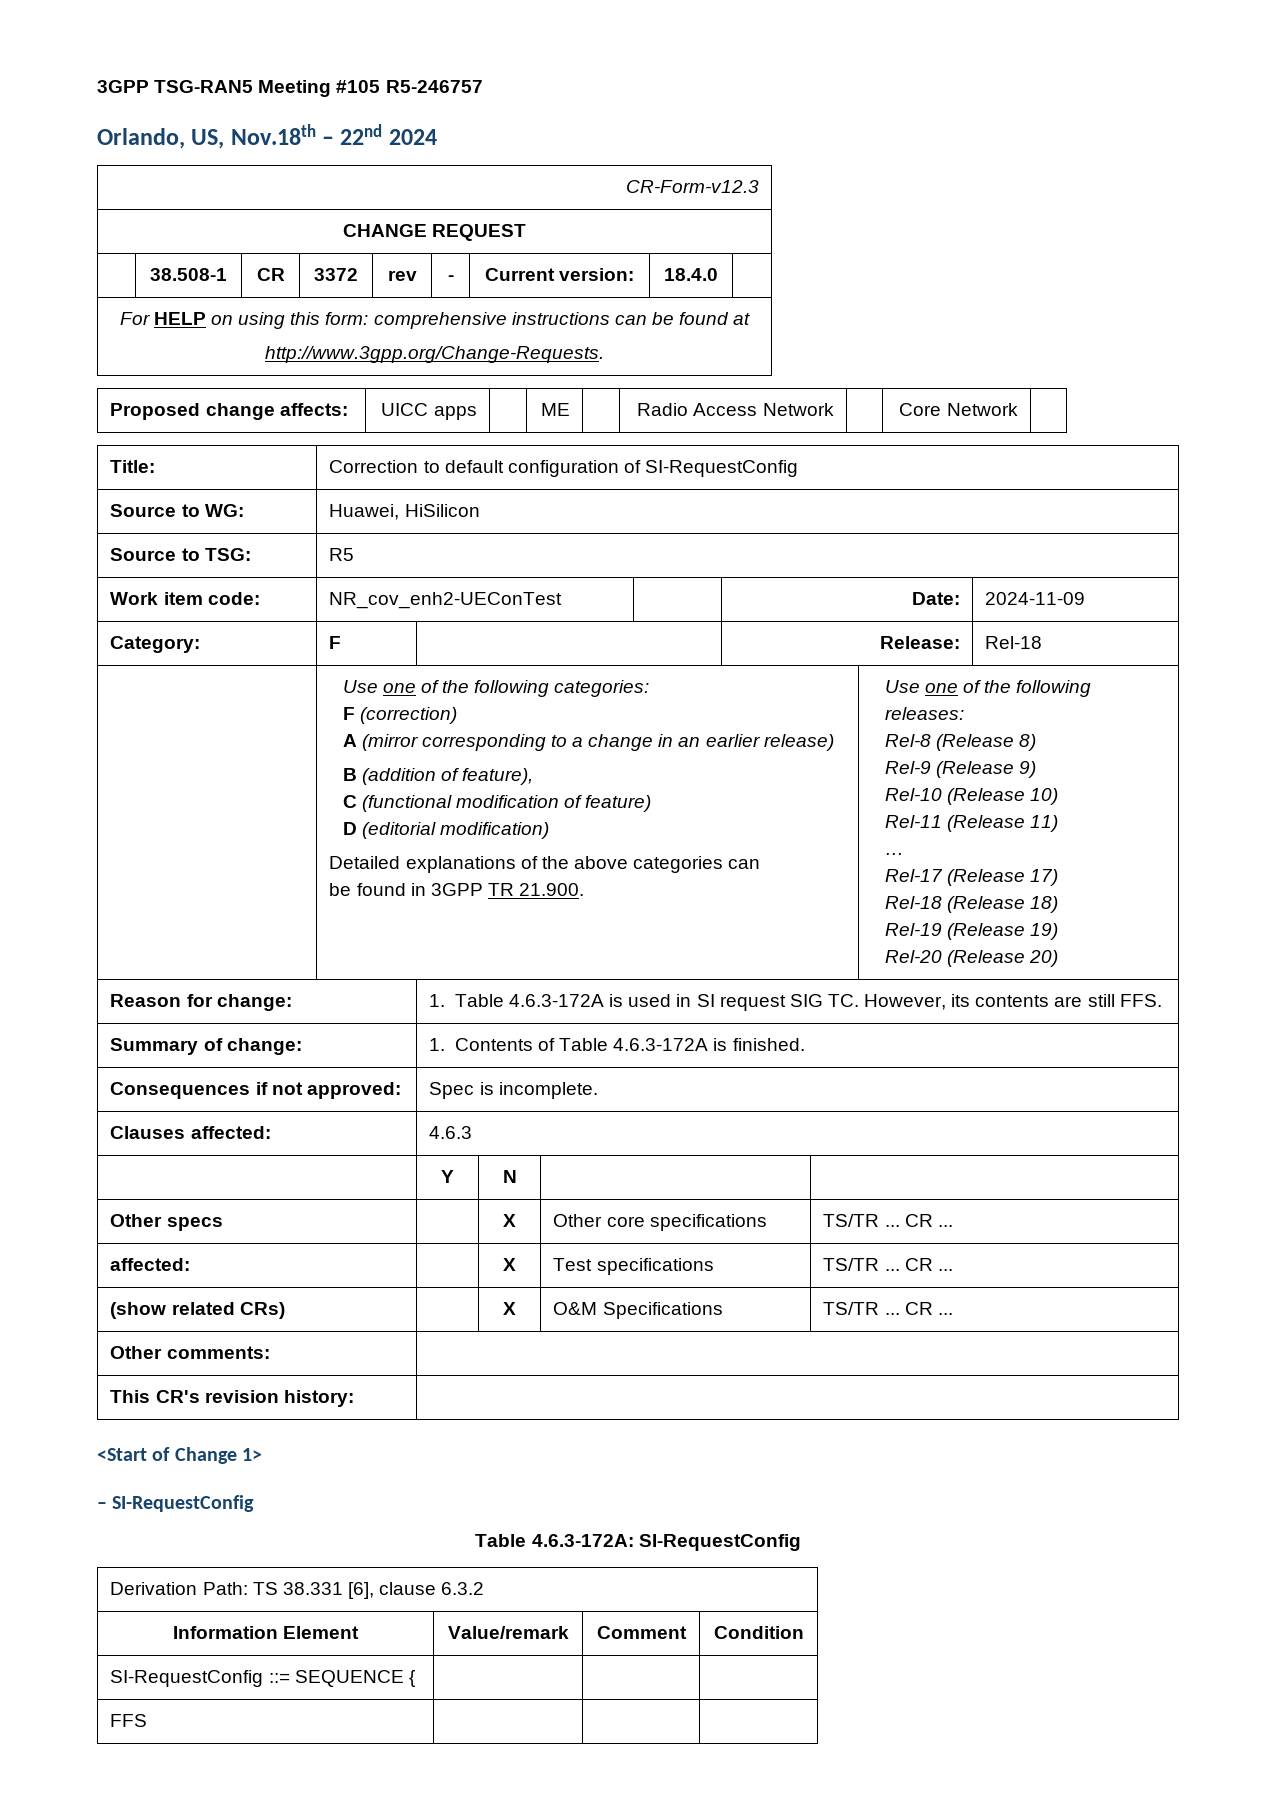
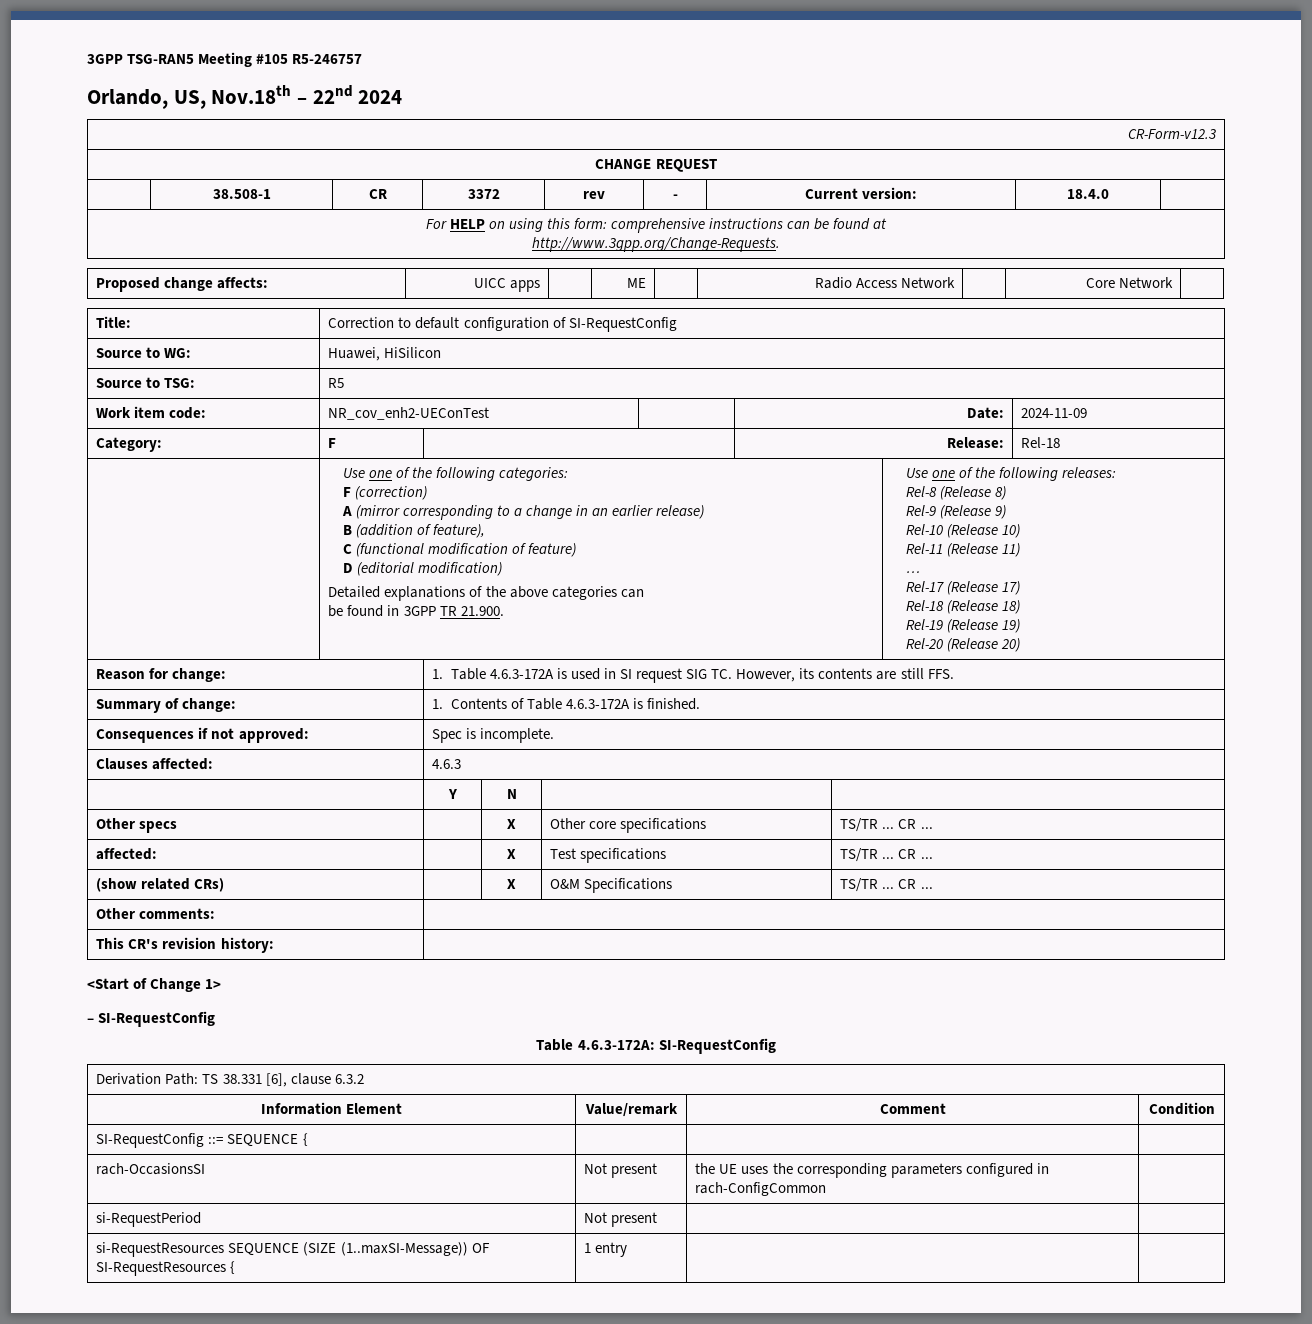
[110,1714,148,1727] FFS | -> [96,1163,206,1175] [584,1163,658,1178] [695,1163,1049,1178] [695,1182,827,1196] [96,1212,202,1227] [584,1212,658,1227] [96,1242,490,1257] [96,1261,236,1276] [584,1242,628,1257] rach-OccasionsSI | Not present | the UE uses the corresponding parameters configured in rach-ConfigCommon | // si-RequestPeriod | Not present | | // si-RequestResources SEQUENCE (SIZE (1..maxSI-Message)) OF SI-RequestResources { | 1 entry

